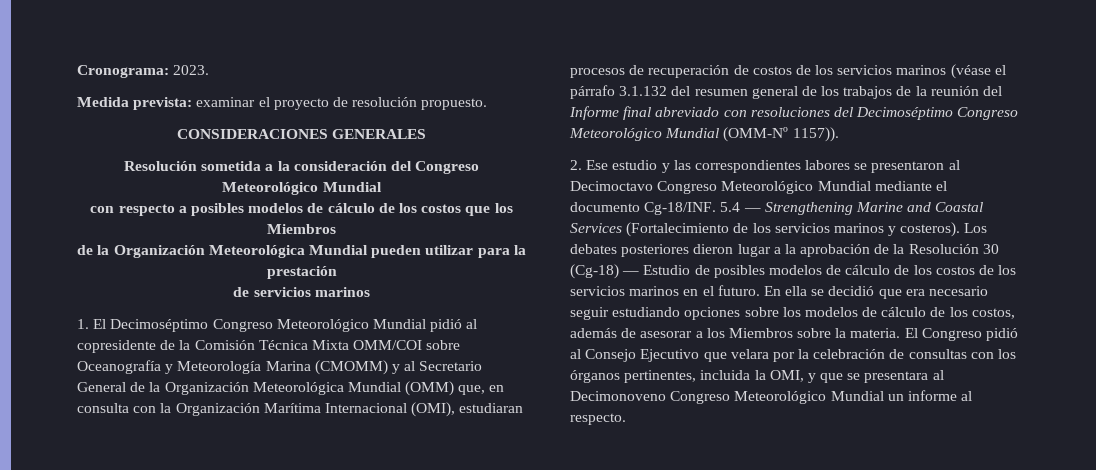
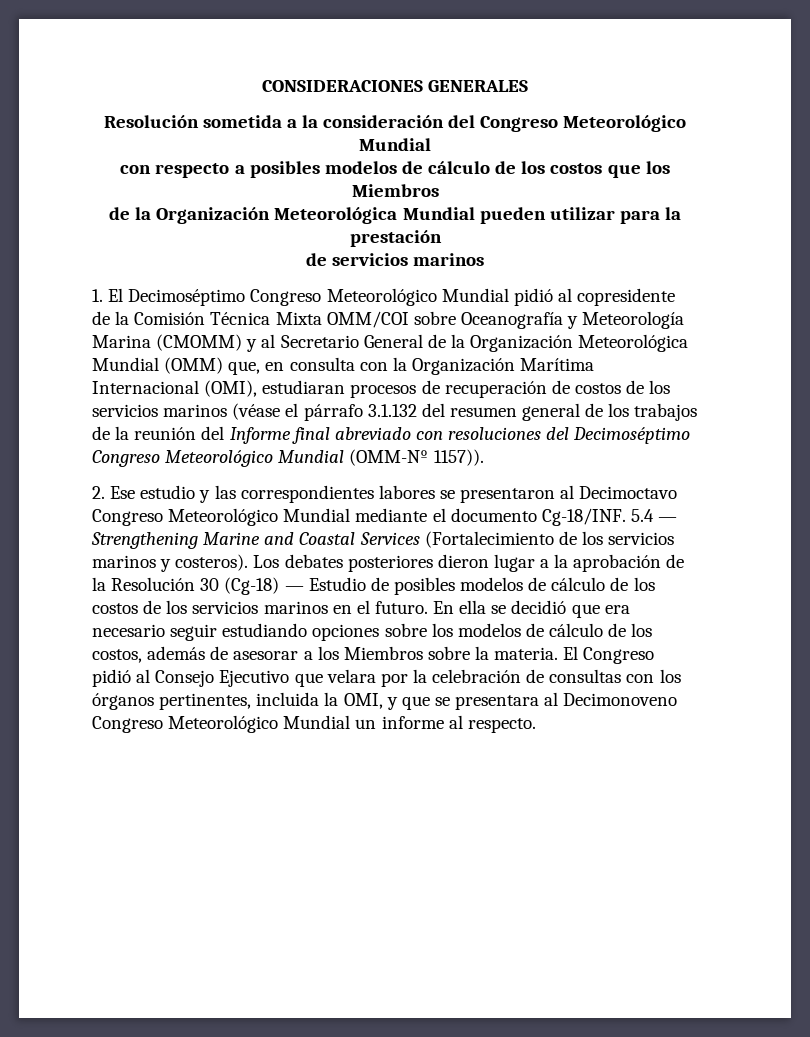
[77,65,210,78] [77,97,488,110] Cronograma: 2023. // Medida prevista: examinar el proyecto de resolución propuesto. // -> (261, 86) none

